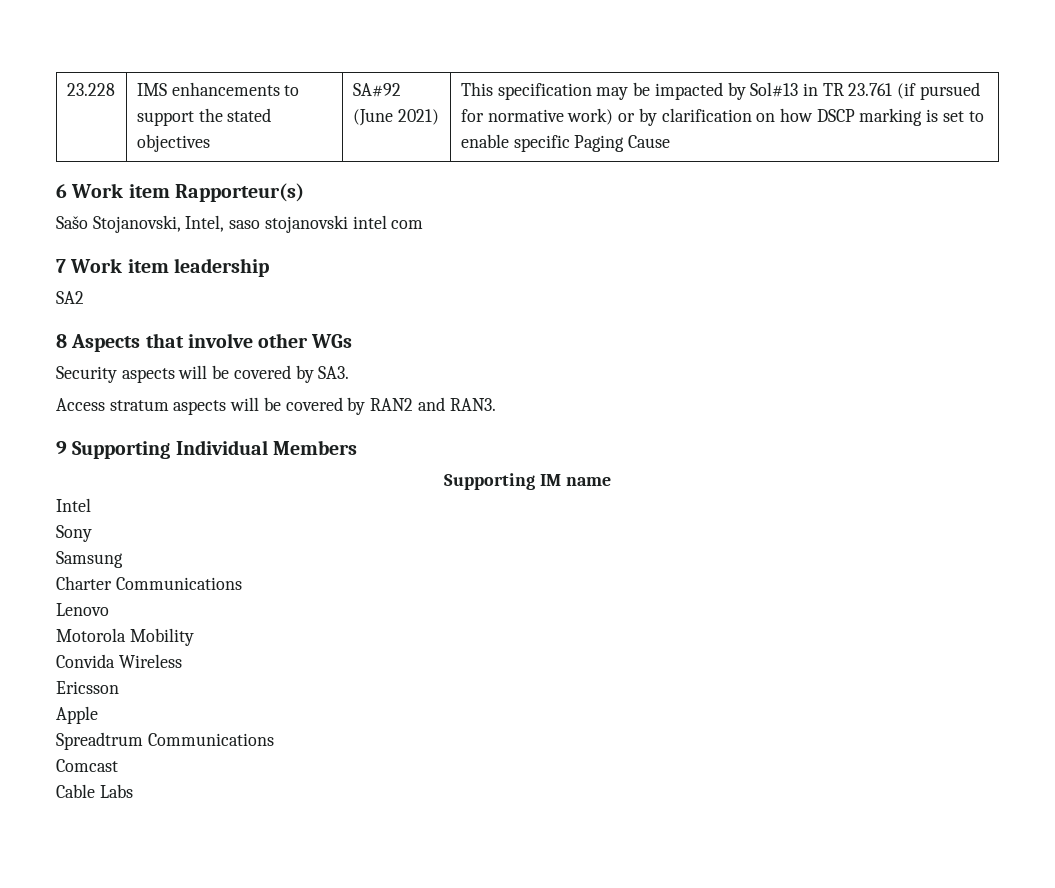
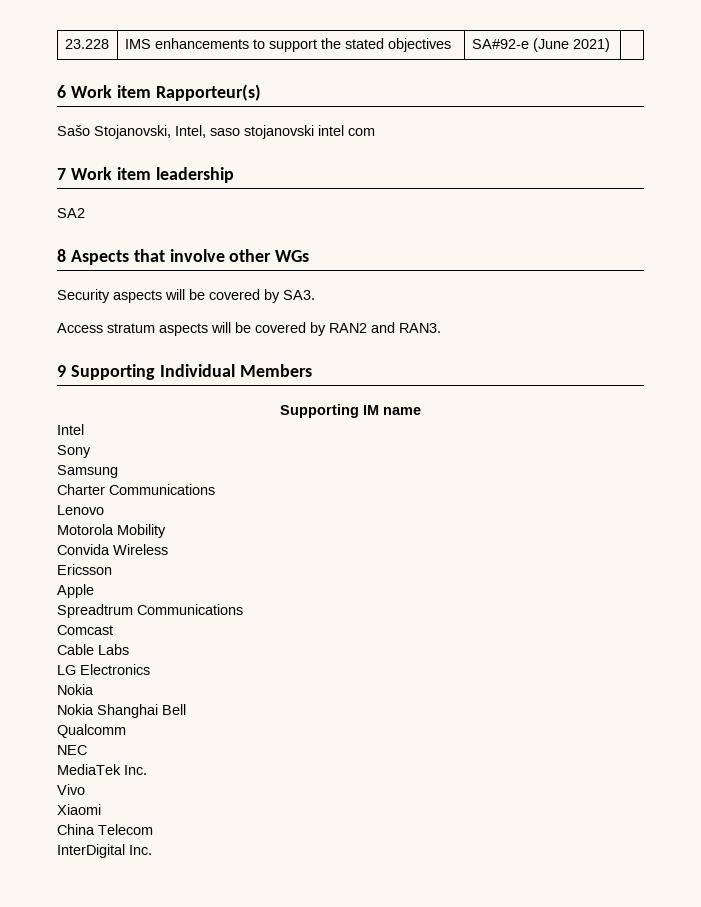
[352,83,401,97] SA#92 -> [471,39,529,49] SA#92-e
[460,82,980,100] [460,108,984,126] [460,134,671,152] This specification may be impacted by Sol#13 in TR 23.761 (if pursued for normative work) or by clarification on how DSCP marking is set to enable specific Paging Cause -> (610, 45) none
(133, 791) none -> [57,664,150,675] [57,684,94,695] [57,704,186,718] [57,724,126,738] [57,745,87,755] [57,764,147,775] [57,784,85,795] [57,804,101,815] [57,824,153,835] [57,844,152,858] // LG Electronics // Nokia // Nokia Shanghai Bell // Qualcomm // NEC // MediaTek Inc. // Vivo // Xiaomi // China Telecom // InterDigital Inc.

